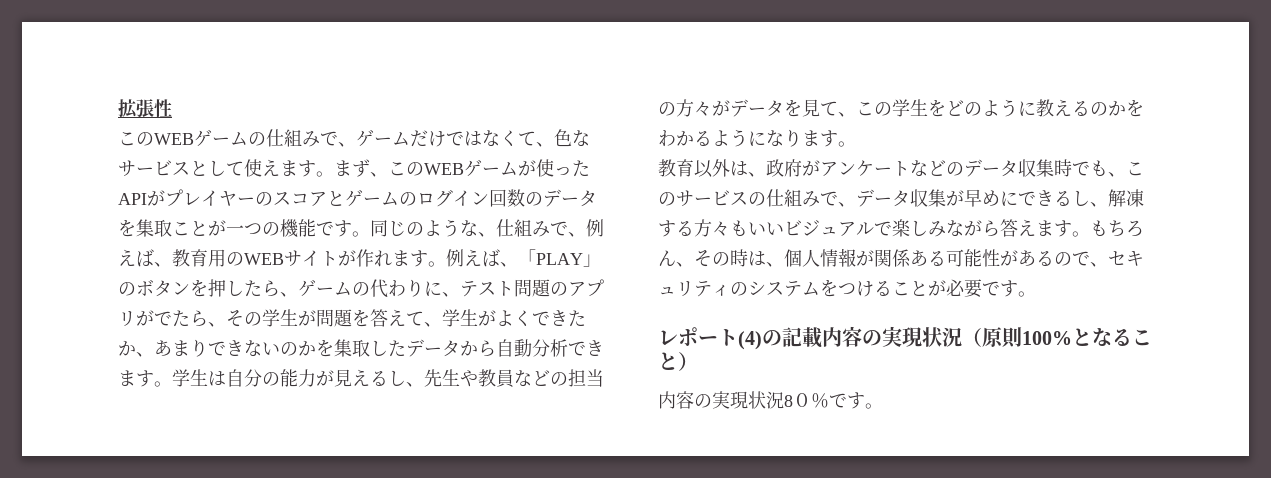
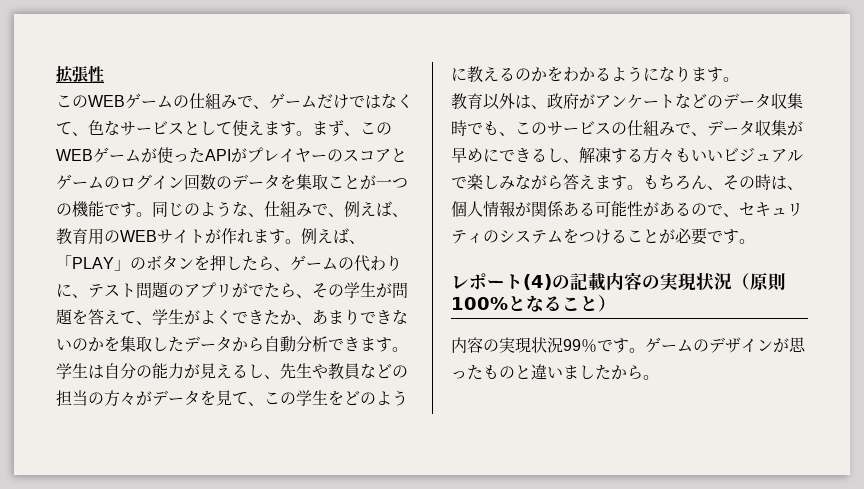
[784,393,811,407] 8０ -> [563,339,581,351] 99
(883, 406) none -> [645,337,806,353] [451,364,659,380] ゲームのデザインが思ったものと違いましたから。

